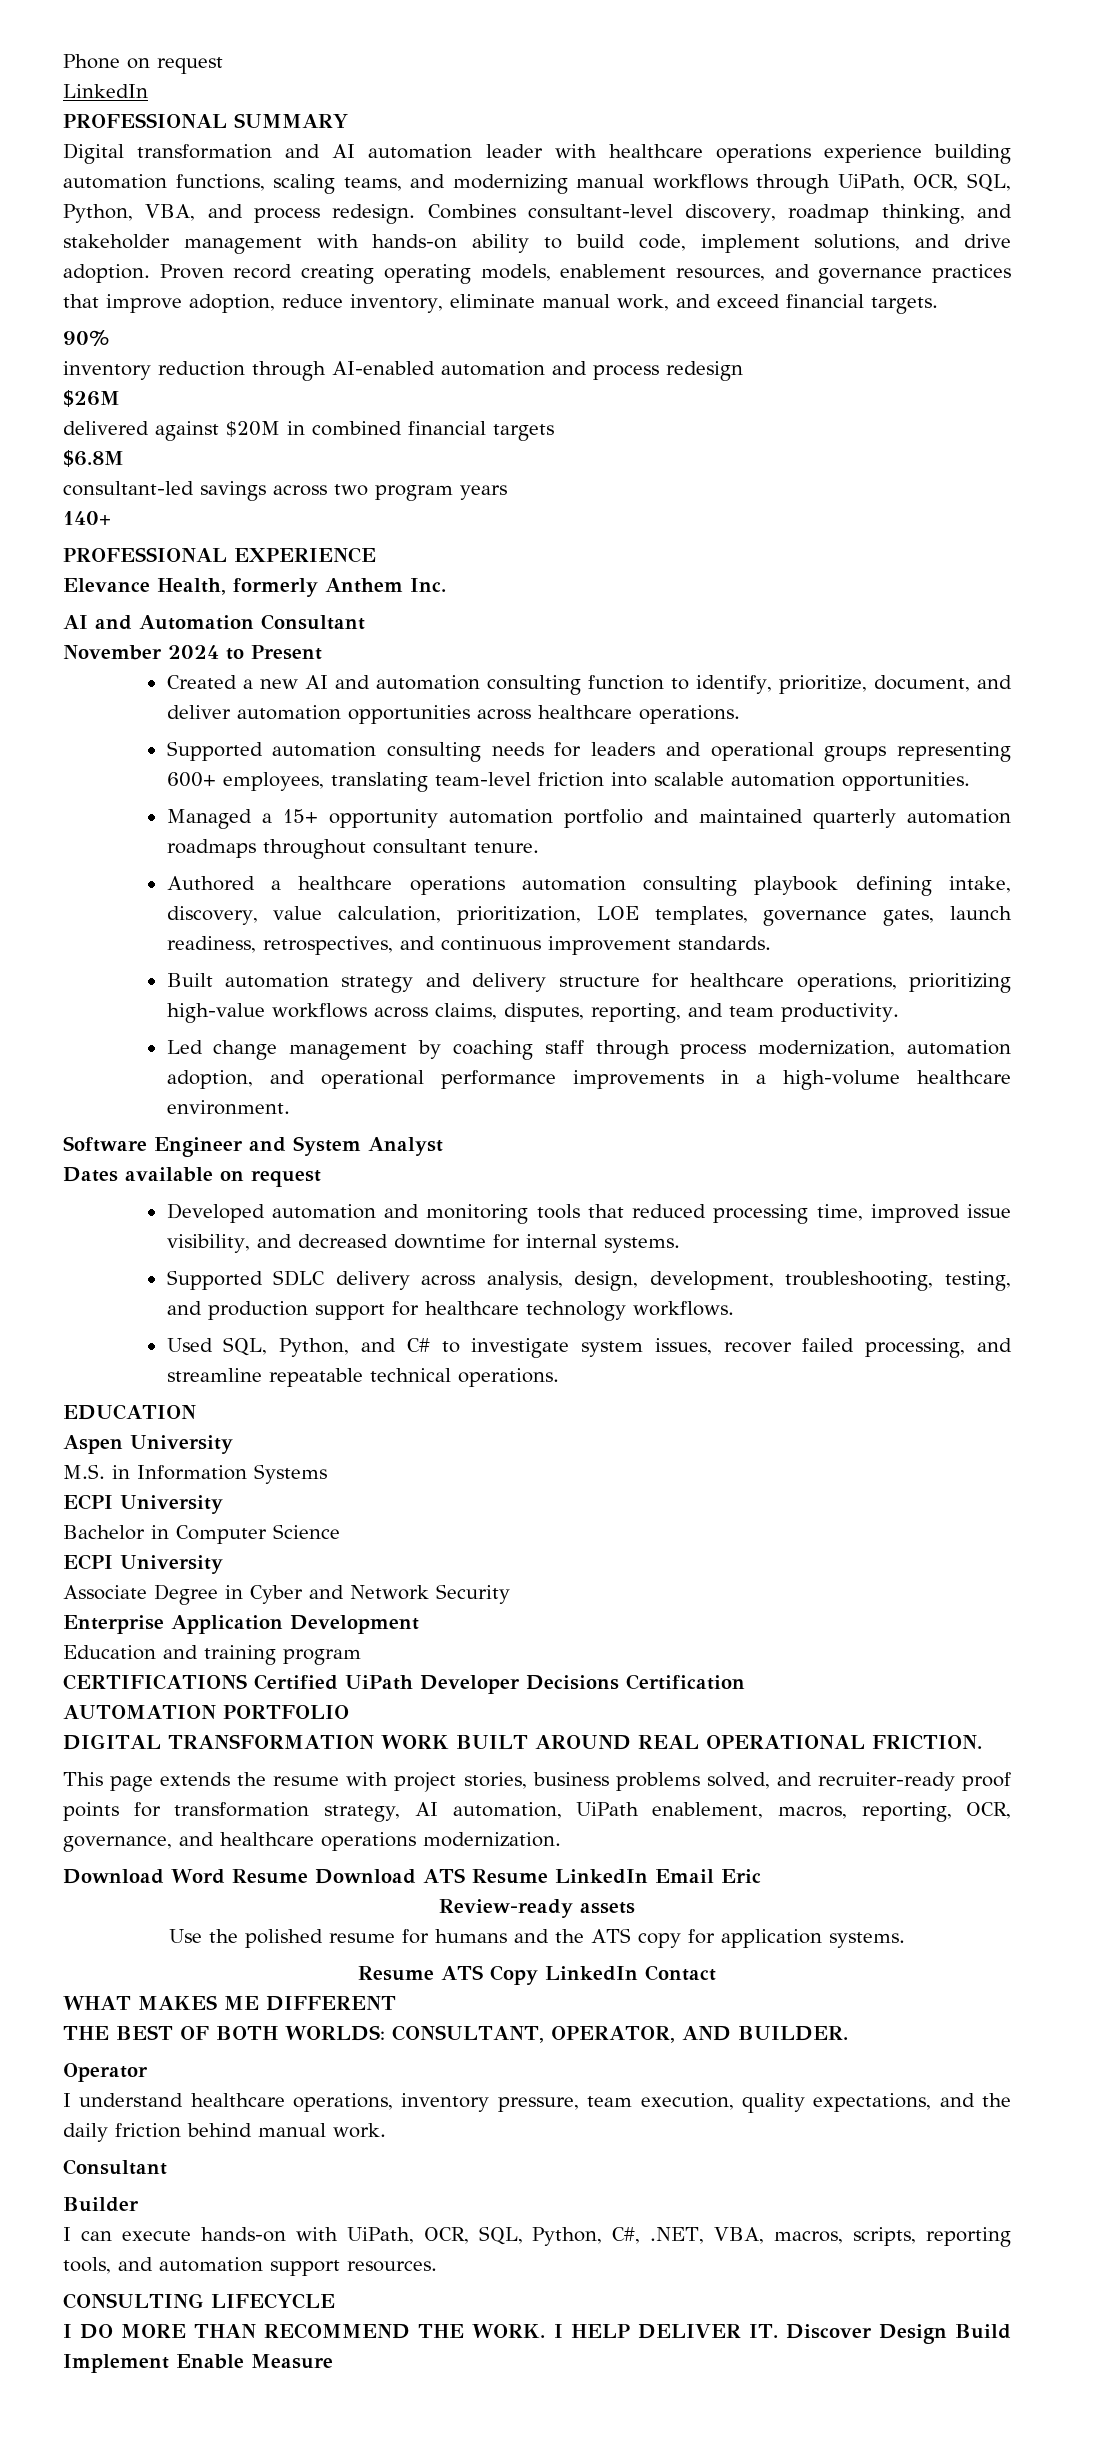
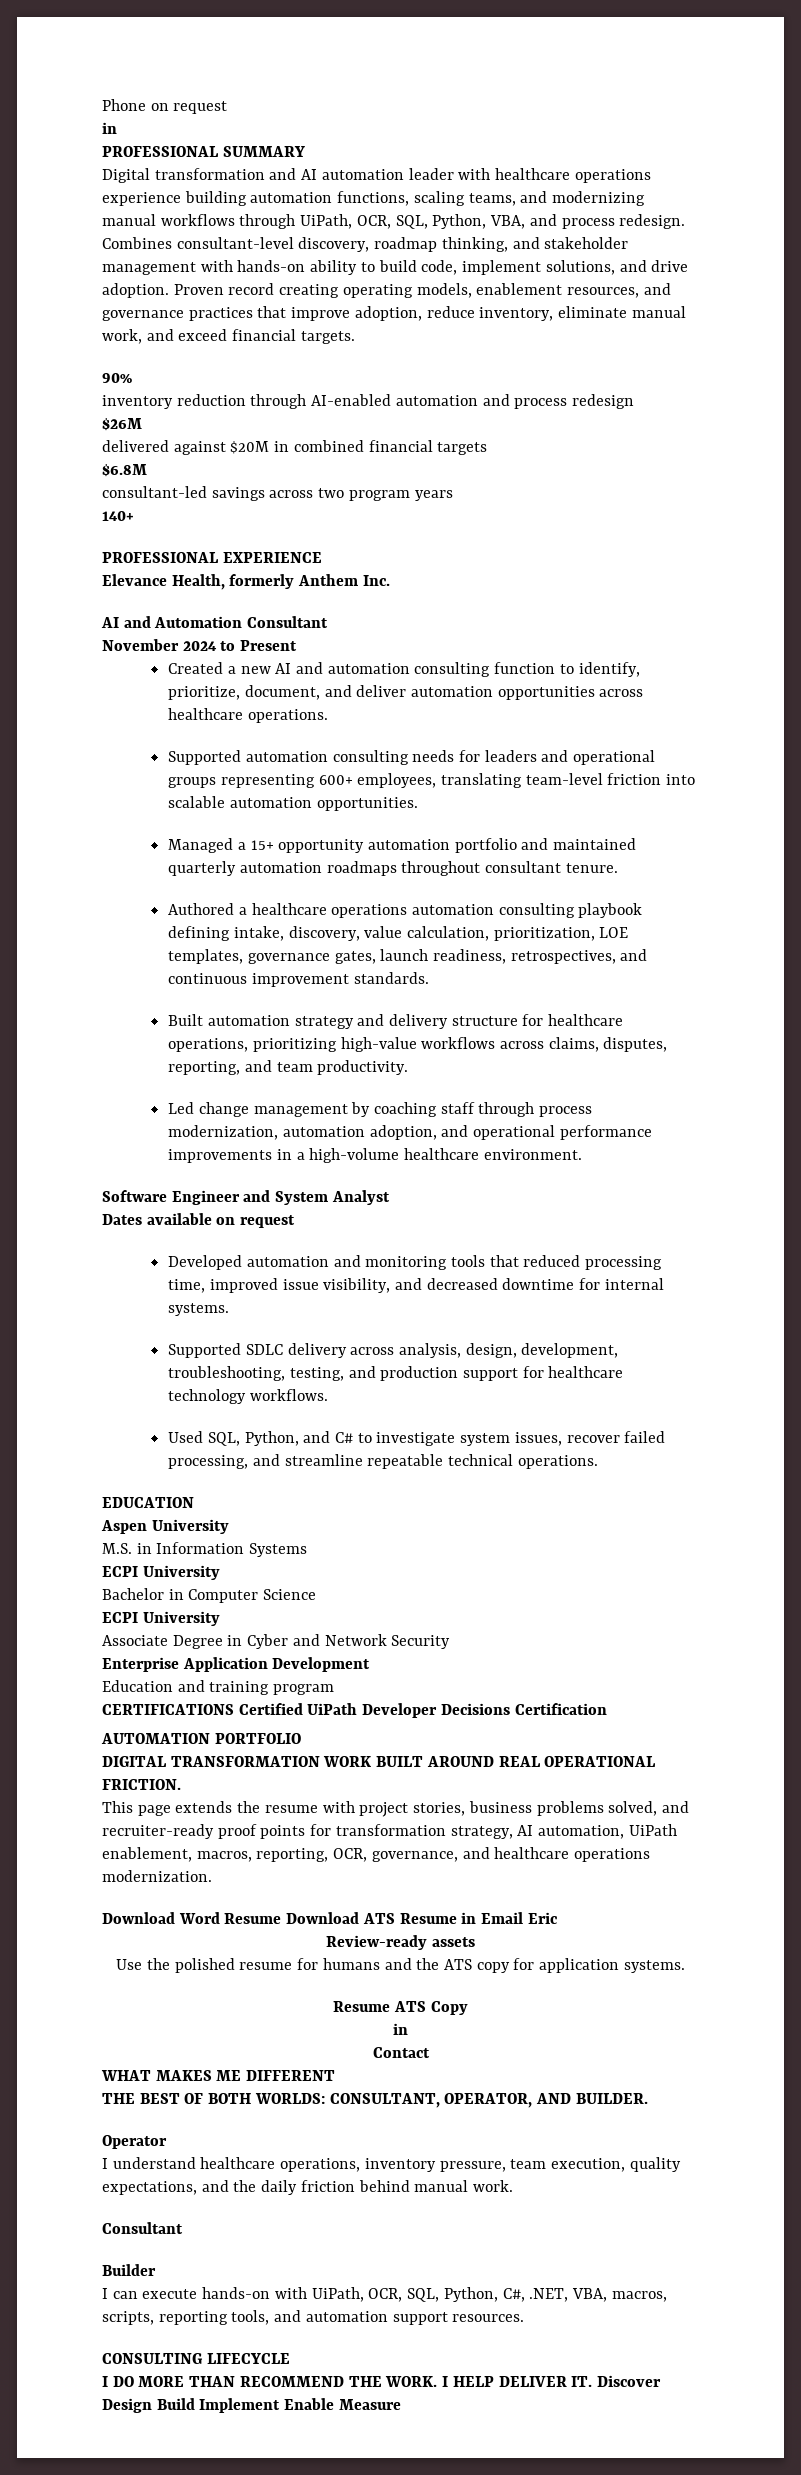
[63,84,148,98] LinkedIn -> [102,122,117,134] in
[554,1869,648,1884] LinkedIn -> [461,1912,477,1924] in
[544,1966,638,1981] LinkedIn -> [393,2023,408,2035] // in //

